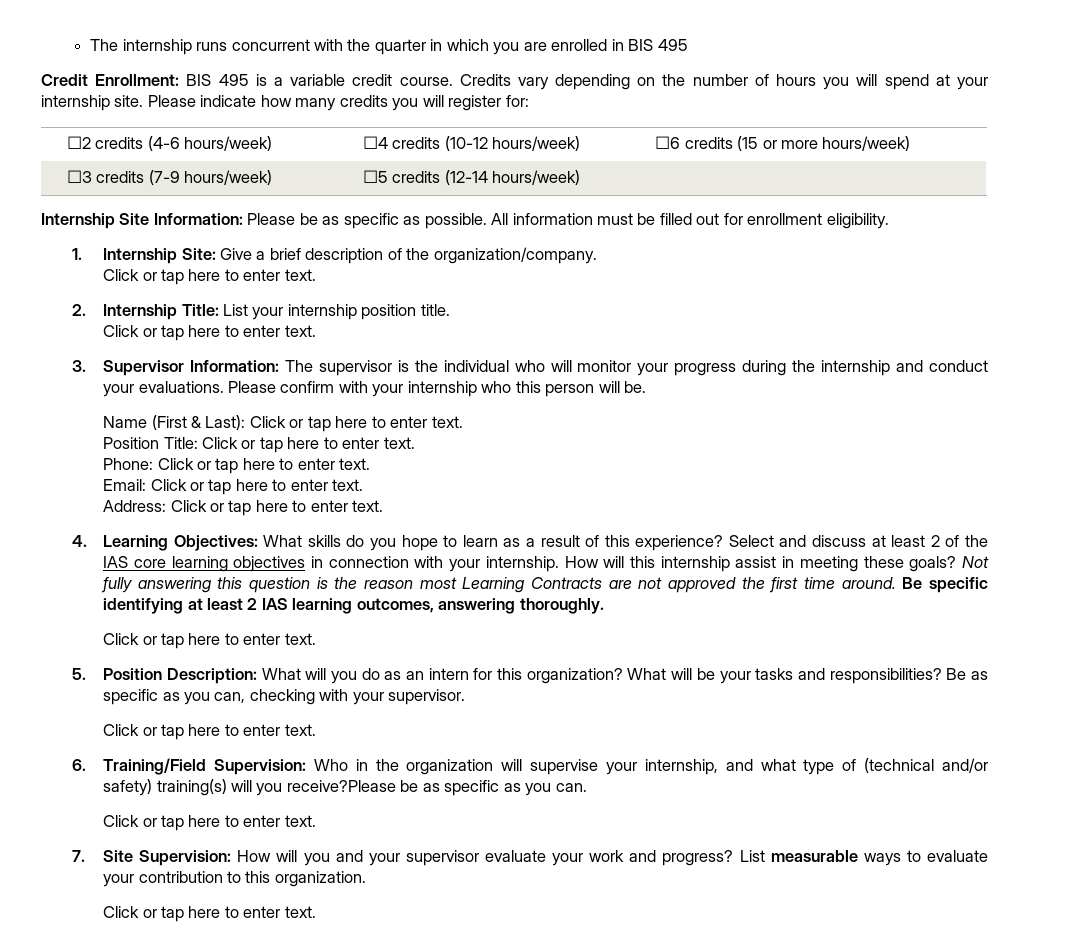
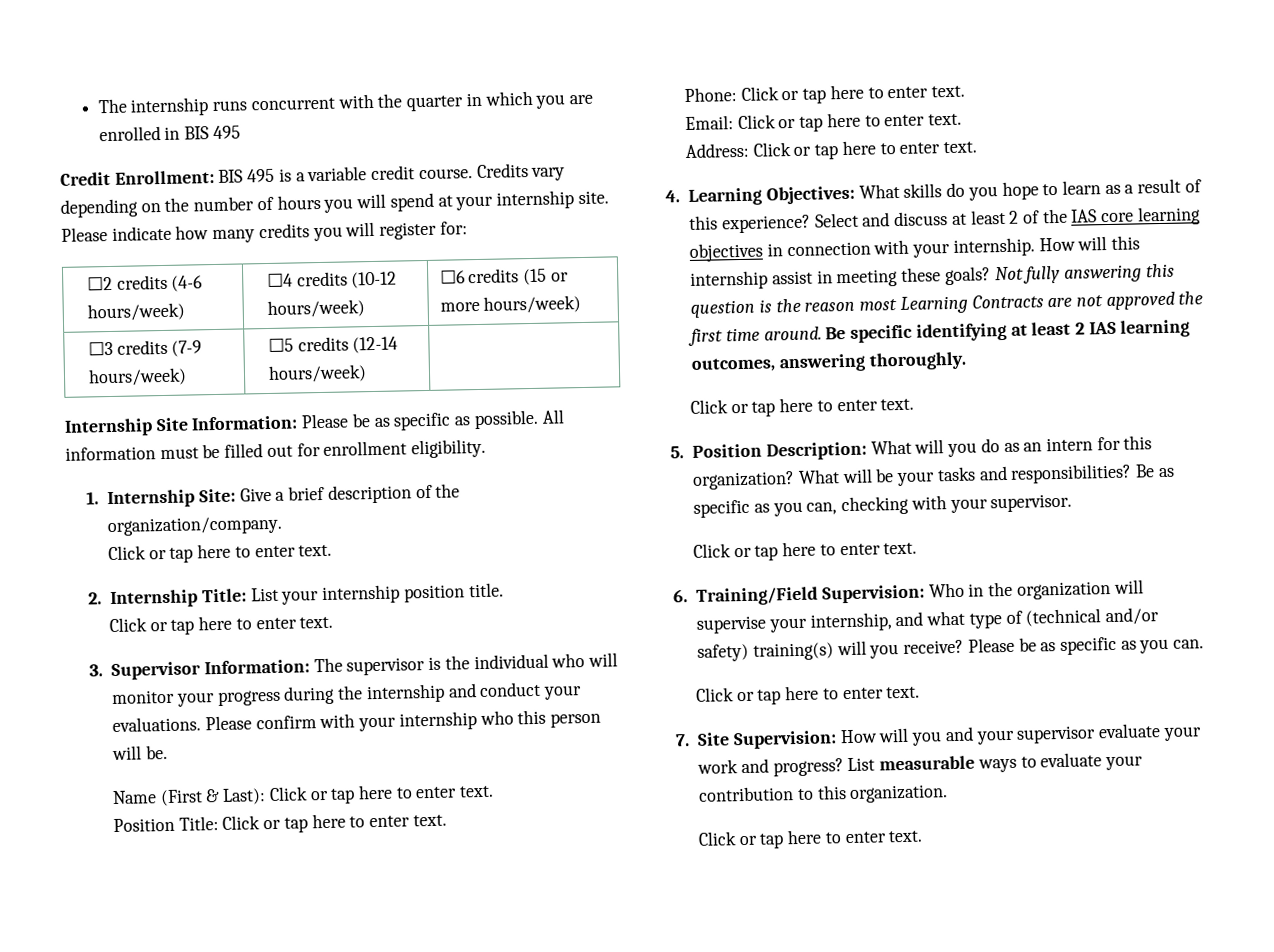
[286,780,396,792] receive?Please -> [903,637,1015,654] receive? Please

